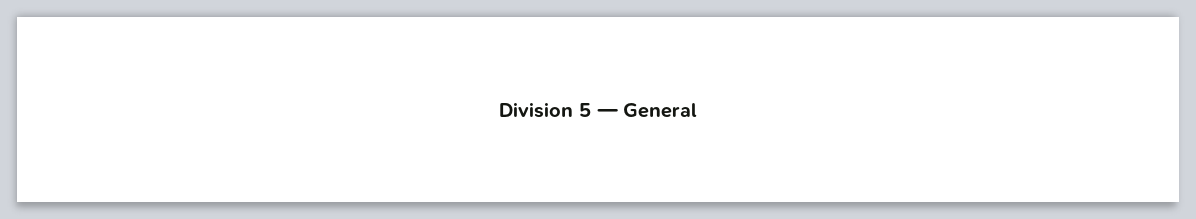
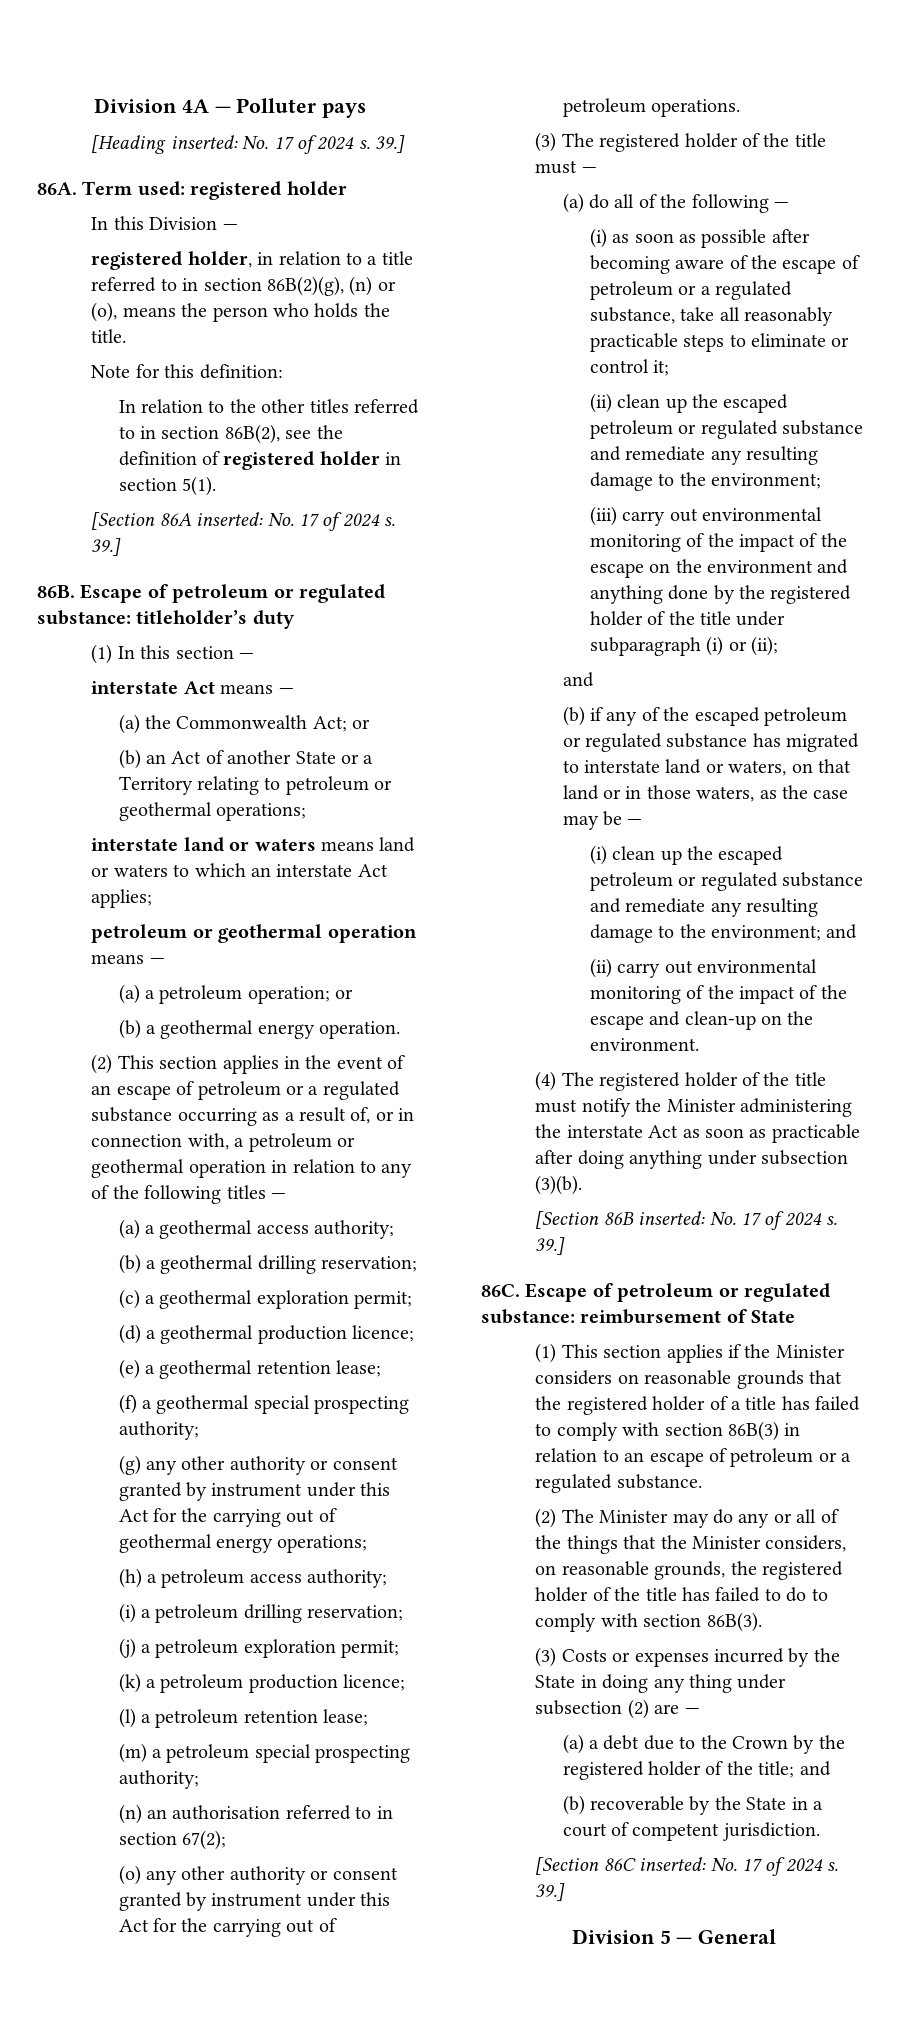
[499,102,573,118] Division -> [93,98,367,118] [91,135,406,154] [37,181,347,200] [91,216,238,230] [91,251,413,270] [91,276,396,296] [91,302,390,322] [91,329,127,343] [91,364,283,379] [118,399,420,414] [118,424,343,444] [118,451,402,470] [118,476,217,496] [91,512,396,531] [91,538,122,556] [37,584,385,603] [37,610,295,629] [91,644,255,664] [91,681,294,694] [118,714,371,734] [118,749,374,769] [118,776,393,795] [118,802,307,821] [91,837,416,852] [91,863,388,877] [91,889,153,908] [91,924,417,943] [91,954,165,964] [118,984,354,1004] [118,1019,401,1039] [91,1054,406,1074] [91,1081,400,1100] [91,1107,415,1126] [91,1133,356,1152] [91,1159,413,1178] [91,1185,287,1204] [118,1219,395,1239] [118,1254,418,1274] [118,1289,413,1309] [118,1324,415,1344] [118,1359,382,1379] [118,1394,410,1414] [118,1421,199,1440] [118,1455,398,1475] [118,1482,391,1501] [118,1508,337,1527] [118,1534,368,1553] [118,1568,388,1588] [118,1603,404,1623] [118,1638,400,1658] [118,1673,406,1693] [118,1708,369,1728] [118,1743,411,1763] [118,1770,199,1789] [118,1804,393,1824] [118,1830,227,1850] [118,1865,398,1885] [118,1892,391,1911] [118,1918,337,1937] [562,98,741,117] [535,132,826,152] [535,160,597,174] [562,193,790,213] [589,228,810,248] [589,255,860,274] [589,281,793,300] [589,307,834,326] [589,333,850,352] [589,359,670,376] [589,393,789,413] [589,420,864,439] [589,446,819,465] [589,472,822,491] [589,506,823,526] [589,533,847,552] [589,559,849,578] [589,585,852,604] [589,611,786,626] [589,636,779,656] [562,672,594,687] [562,706,848,726] [562,733,860,752] [562,759,852,776] [562,785,849,802] [562,811,643,830] [589,845,784,865] [589,872,864,891] [589,898,819,917] [589,924,858,943] [589,958,818,978] [589,985,847,1004] [589,1011,814,1030] [589,1038,699,1051] [535,1071,826,1091] [535,1098,853,1117] [535,1124,860,1143] [535,1150,849,1169] [535,1175,583,1195] [535,1211,838,1230] [535,1237,566,1255] [481,1283,830,1302] [481,1309,796,1324] [535,1343,845,1363] [535,1370,843,1389] [535,1396,861,1415] [535,1421,801,1441] [535,1448,852,1467] [535,1474,702,1493] [535,1508,839,1528] [535,1535,847,1554] [535,1561,844,1580] [535,1587,828,1602] [535,1612,762,1632] [535,1647,840,1667] [535,1674,787,1693] [535,1699,700,1719] [562,1734,845,1754] [562,1761,831,1780] [562,1795,824,1815] [562,1822,820,1841] [535,1857,839,1876] [535,1883,566,1901] [571,1929,655,1944] Division 4A — Polluter pays // [Heading inserted: No. 17 of 2024 s. 39.] // 86A. Term used: registered holder // In this Division — // registered holder, in relation to a title referred to in section 86B(2)(g), (n) or (o), means the person who holds the title. // Note for this definition: // In relation to the other titles referred to in section 86B(2), see the definition of registered holder in section 5(1). // [Section 86A inserted: No. 17 of 2024 s. 39.] // 86B. Escape of petroleum or regulated substance: titleholder’s duty // (1) In this section — // interstate Act means — // (a) the Commonwealth Act; or // (b) an Act of another State or a Territory relating to petroleum or geothermal operations; // interstate land or waters means land or waters to which an interstate Act applies; // petroleum or geothermal operation means — // (a) a petroleum operation; or // (b) a geothermal energy operation. // (2) This section applies in the event of an escape of petroleum or a regulated substance occurring as a result of, or in connection with, a petroleum or geothermal operation in relation to any of the following titles — // (a) a geothermal access authority; // (b) a geothermal drilling reservation; // (c) a geothermal exploration permit; // (d) a geothermal production licence; // (e) a geothermal retention lease; // (f) a geothermal special prospecting authority; // (g) any other authority or consent granted by instrument under this Act for the carrying out of geothermal energy operations; // (h) a petroleum access authority; // (i) a petroleum drilling reservation; // (j) a petroleum exploration permit; // (k) a petroleum production licence; // (l) a petroleum retention lease; // (m) a petroleum special prospecting authority; // (n) an authorisation referred to in section 67(2); // (o) any other authority or consent granted by instrument under this Act for the carrying out of petroleum operations. // (3) The registered holder of the title must — // (a) do all of the following — // (i) as soon as possible after becoming aware of the escape of petroleum or a regulated substance, take all reasonably practicable steps to eliminate or control it; // (ii) clean up the escaped petroleum or regulated substance and remediate any resulting damage to the environment; // (iii) carry out environmental monitoring of the impact of the escape on the environment and anything done by the registered holder of the title under subparagraph (i) or (ii); // and // (b) if any of the escaped petroleum or regulated substance has migrated to interstate land or waters, on that land or in those waters, as the case may be — // (i) clean up the escaped petroleum or regulated substance and remediate any resulting damage to the environment; and // (ii) carry out environmental monitoring of the impact of the escape and clean-up on the environment. // (4) The registered holder of the title must notify the Minister administering the interstate Act as soon as practicable after doing anything under subsection (3)(b). // [Section 86B inserted: No. 17 of 2024 s. 39.] // 86C. Escape of petroleum or regulated substance: reimbursement of State // (1) This section applies if the Minister considers on reasonable grounds that the registered holder of a title has failed to comply with section 86B(3) in relation to an escape of petroleum or a regulated substance. // (2) The Minister may do any or all of the things that the Minister considers, on reasonable grounds, the registered holder of the title has failed to do to comply with section 86B(3). // (3) Costs or expenses incurred by the State in doing any thing under subsection (2) are — // (a) a debt due to the Crown by the registered holder of the title; and // (b) recoverable by the State in a court of competent jurisdiction. // [Section 86C inserted: No. 17 of 2024 s. 39.] // Division

